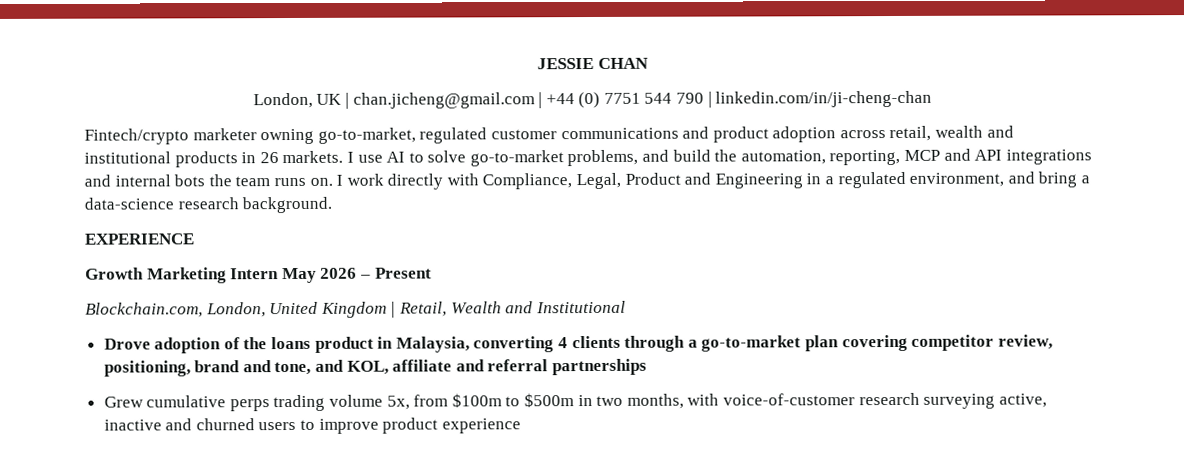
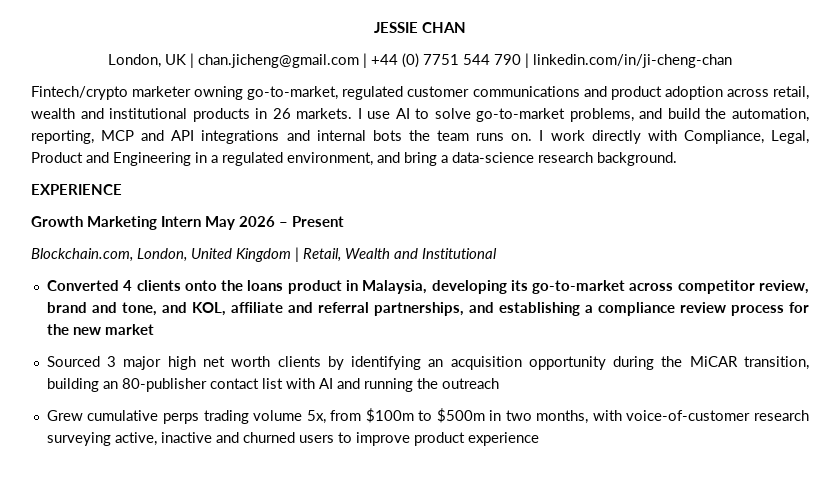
[103,337,240,354] Drove adoption of -> [46,280,217,291] Converted 4 clients onto
[473,334,908,353] converting 4 clients through a go-to-market plan covering -> [431,280,674,294] developing its go-to-market across
[103,360,191,377] positioning, -> (809, 287) none
[552,358,648,376] partnerships -> [373,302,809,316] [46,324,154,335] [46,356,809,370] [46,378,499,392] partnerships, and establishing a compliance review process for the new market // Sourced 3 major high net worth clients by identifying an acquisition opportunity during the MiCAR transition, building an 80-publisher contact list with AI and running the outreach

